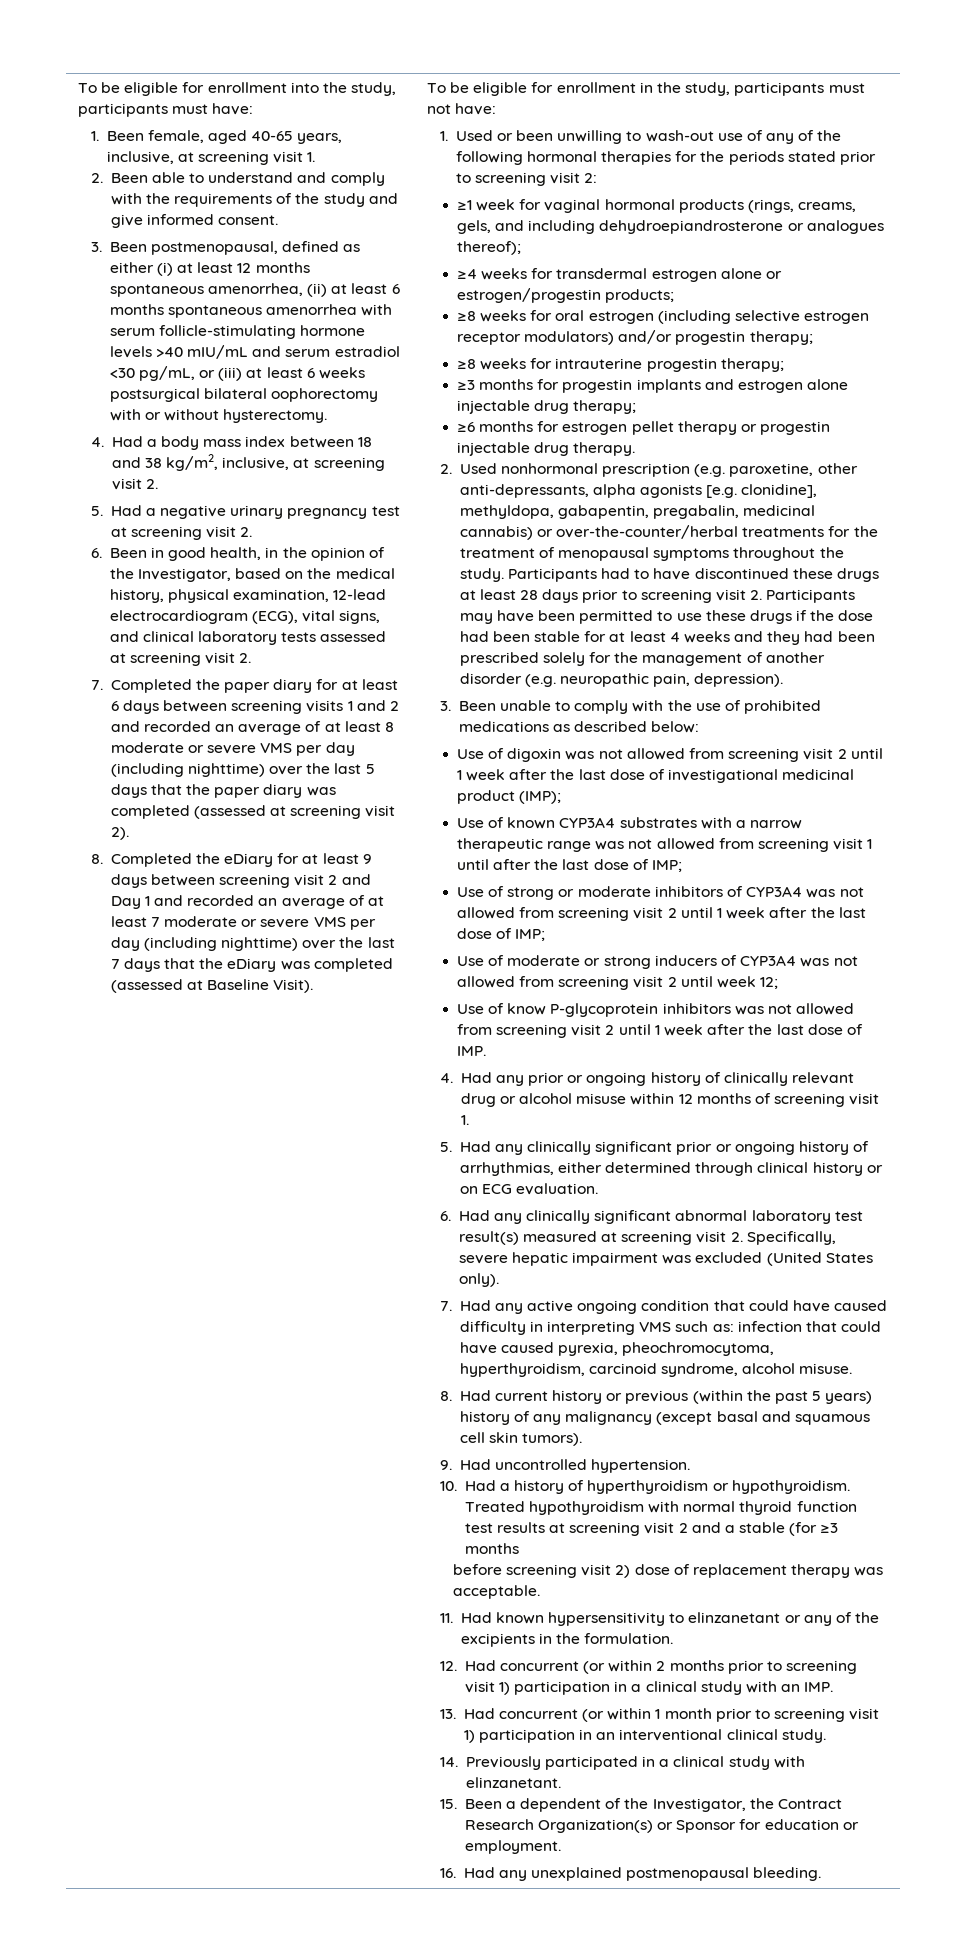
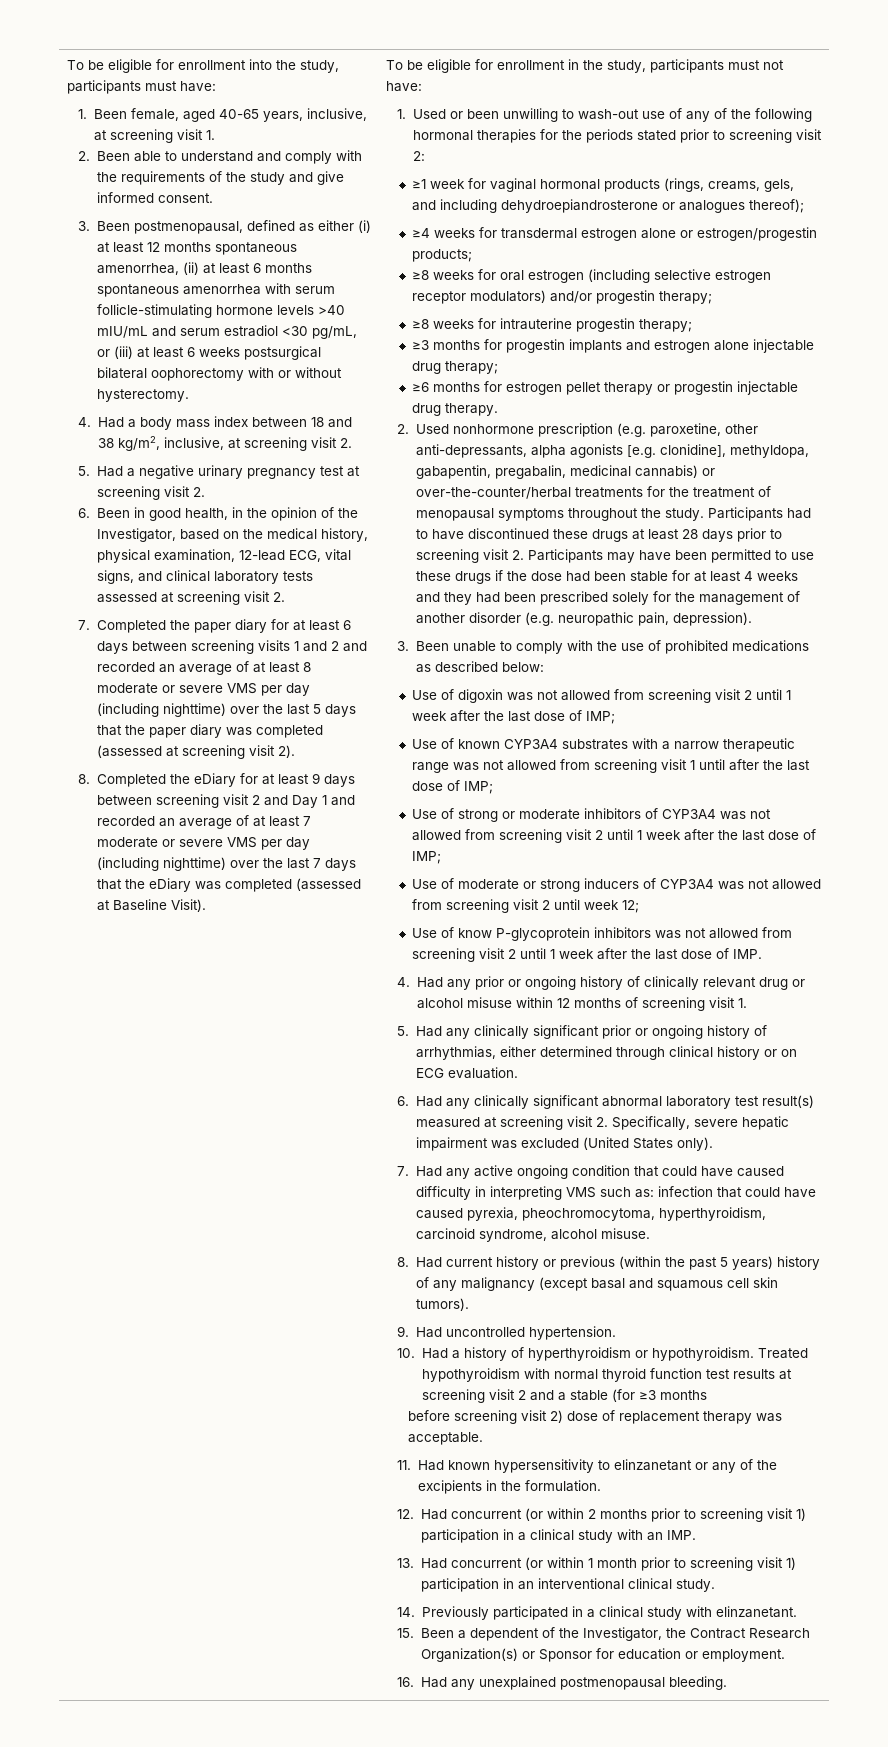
[109,610,298,624] electrocardiogram (ECG), -> [288,550,321,562] ECG,
[500,463,598,474] nonhormonal -> [452,424,534,434] nonhormone
[668,769,855,783] [456,790,562,804] investigational medicinal product (IMP); -> [585,711,615,724] IMP;

